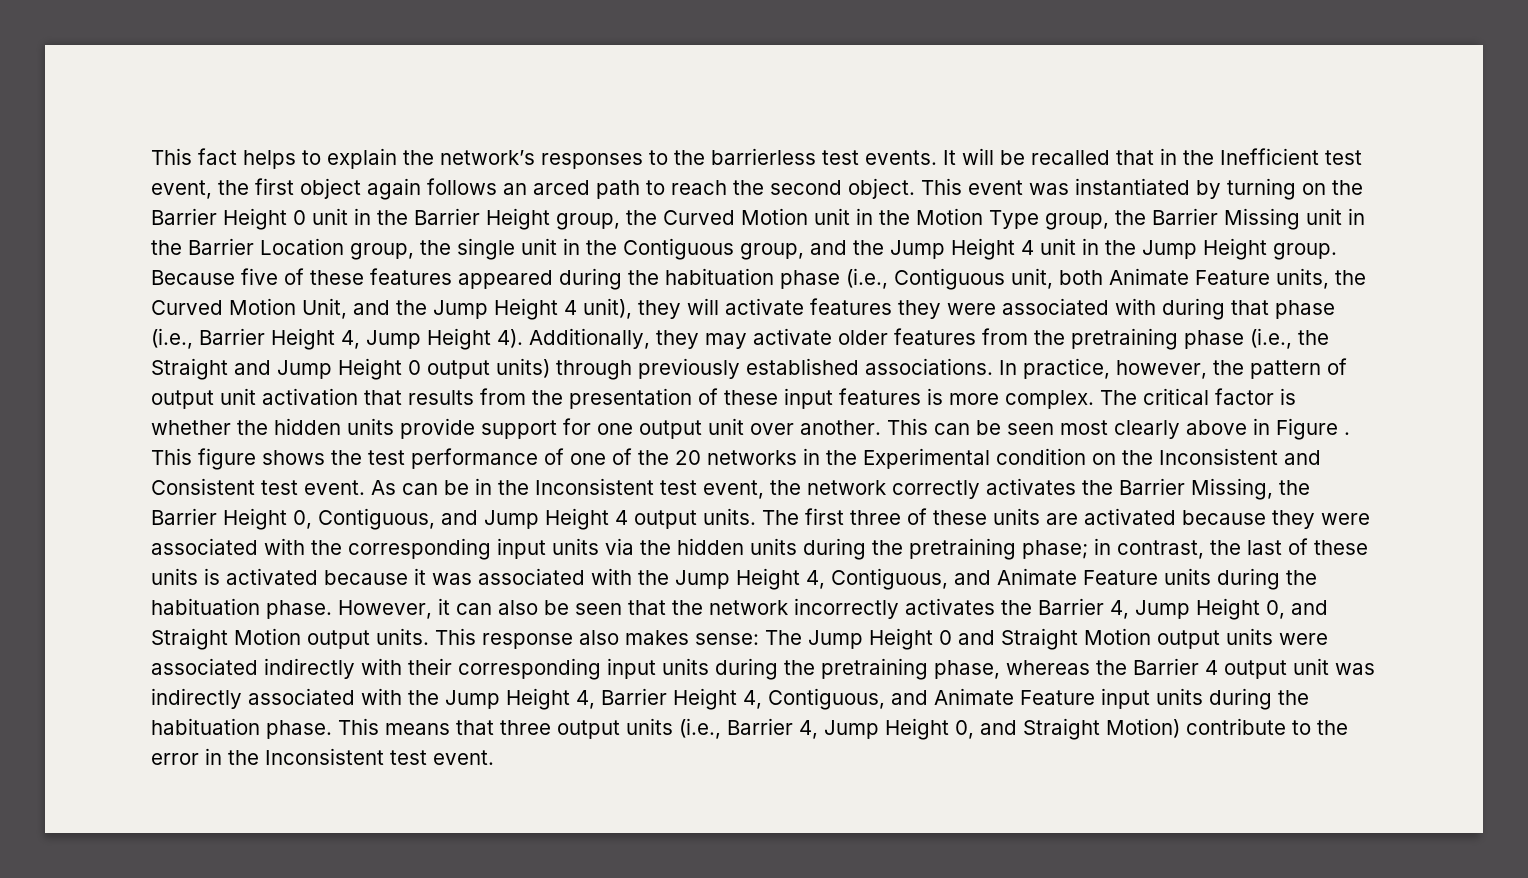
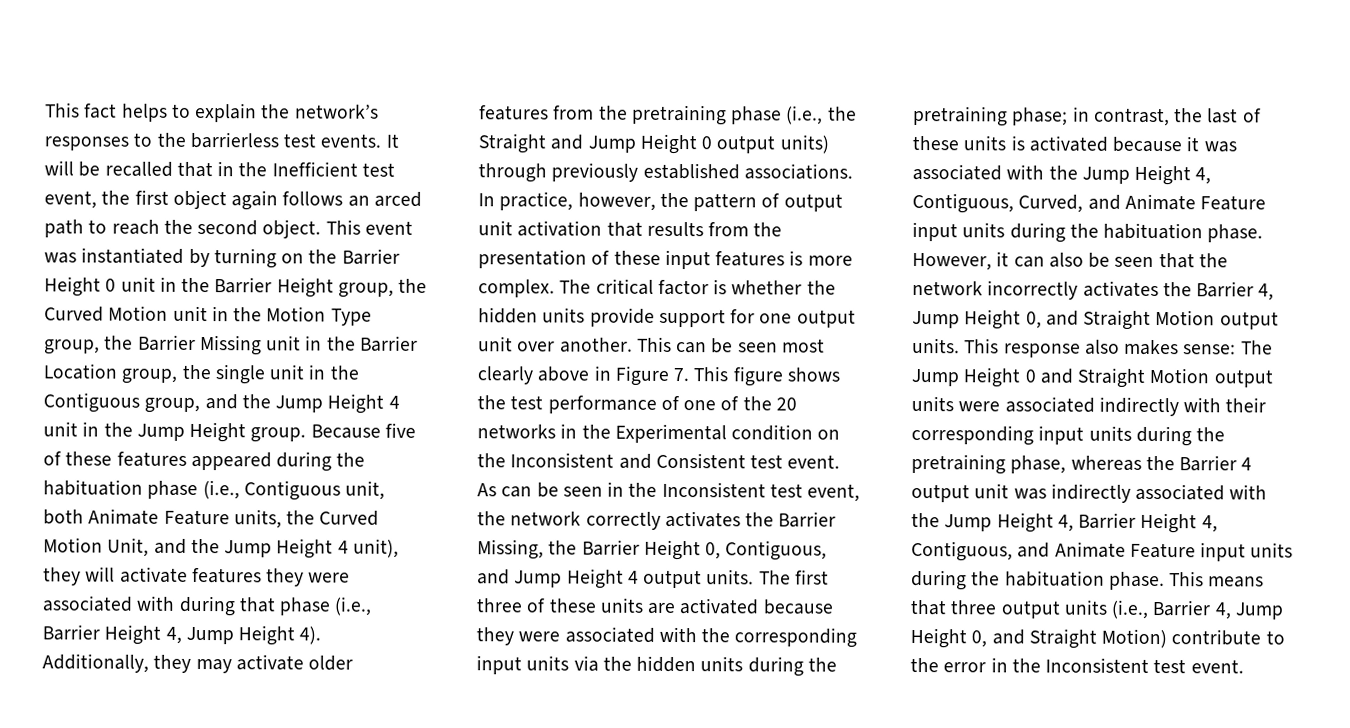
[1344,432,1350,435] . -> [673,367,690,382] 7.
(469, 487) none -> [562,486,603,497] seen
[954,568,1158,585] and Animate Feature -> [1018,193,1267,213] [912,221,958,242] Curved, and Animate Feature input

